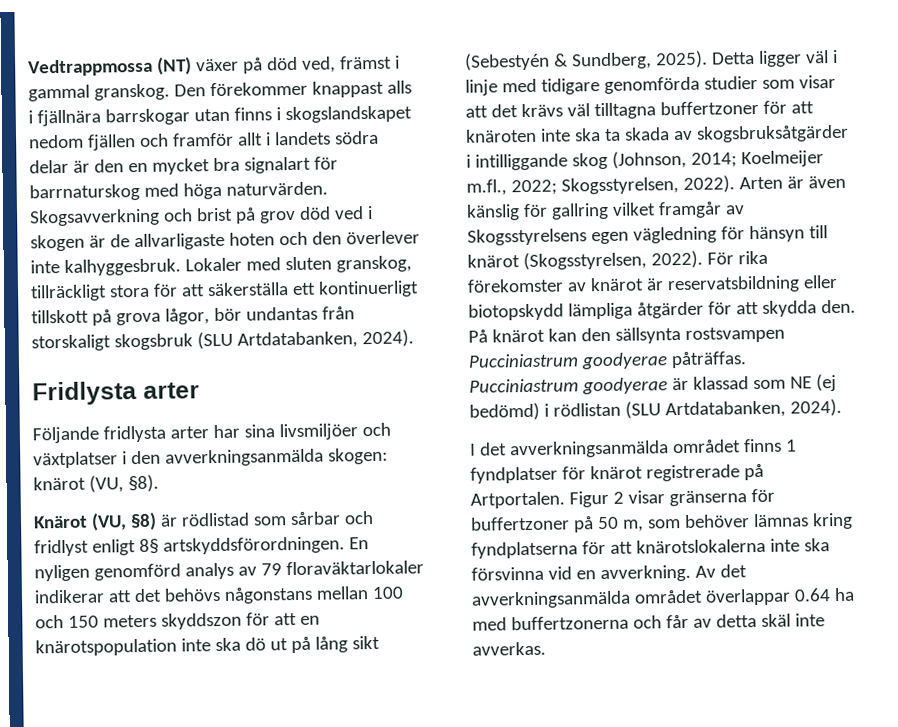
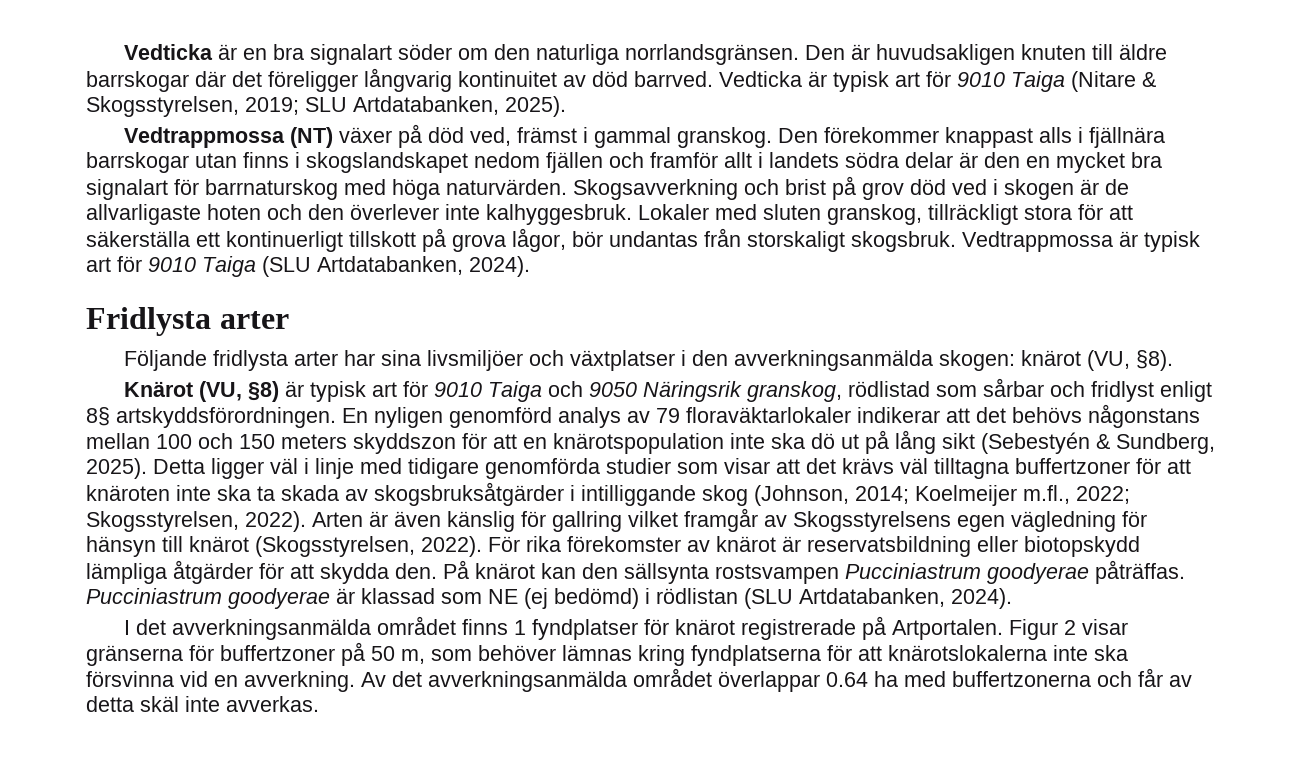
(28, 67) none -> [123,44,1167,65] [86,68,1156,92] [86,96,566,117] Vedticka är en bra signalart söder om den naturliga norrlandsgränsen. Den är huvudsakligen knuten till äldre barrskogar där det föreligger långvarig kontinuitet av död barrved. Vedticka är typisk art för 9010 Taiga (Nitare & Skogsstyrelsen, 2019; SLU Artdatabanken, 2025). //
[113,333,193,351] skogsbruk -> [851,231,1200,252] [86,256,256,277] skogsbruk. Vedtrappmossa är typisk art för 9010 Taiga
(178, 520) none -> [309,381,842,402] typisk art för 9010 Taiga och 9050 Näringsrik granskog,

